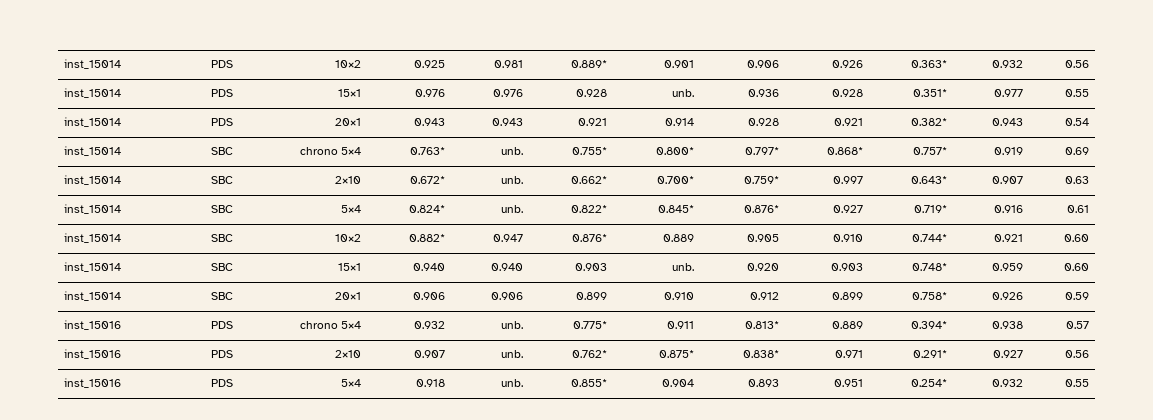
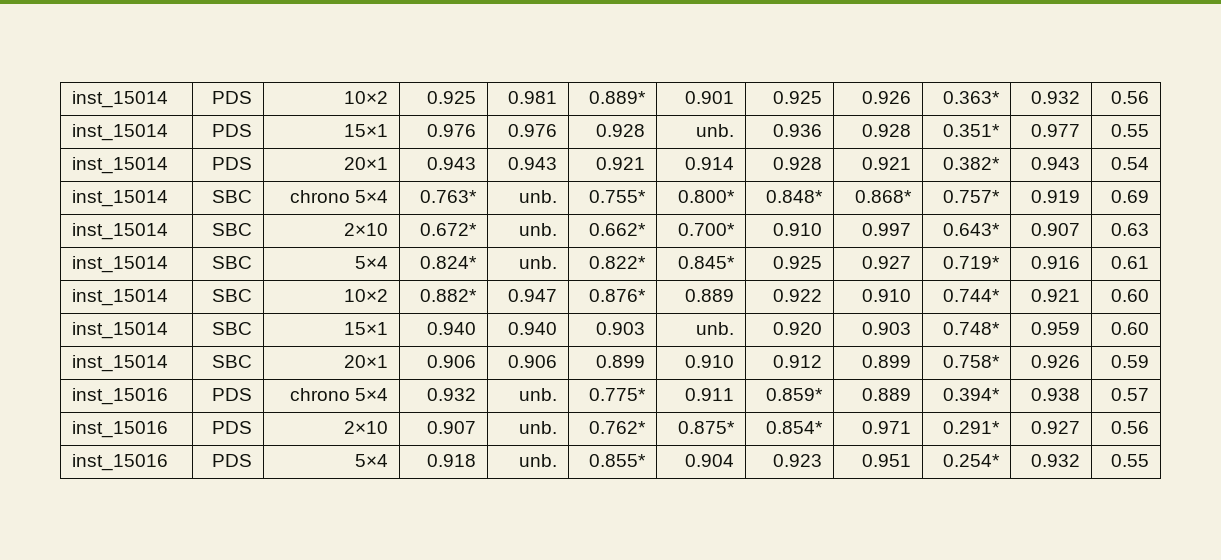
[746,60,779,68] 0.906 -> [773,91,823,104] 0.925
[744,147,779,155] 0.797* -> [766,190,824,203] 0.848*
[743,176,779,184] 0.759* -> [773,223,823,236] 0.910
[743,205,779,213] 0.876* -> [773,256,823,269] 0.925
[746,234,779,242] 0.905 -> [773,289,823,302] 0.922
[744,321,779,329] 0.813* -> [766,388,824,401] 0.859*
[742,350,779,358] 0.838* -> [766,421,824,434] 0.854*
[747,379,779,387] 0.893 -> [773,454,823,467] 0.923

